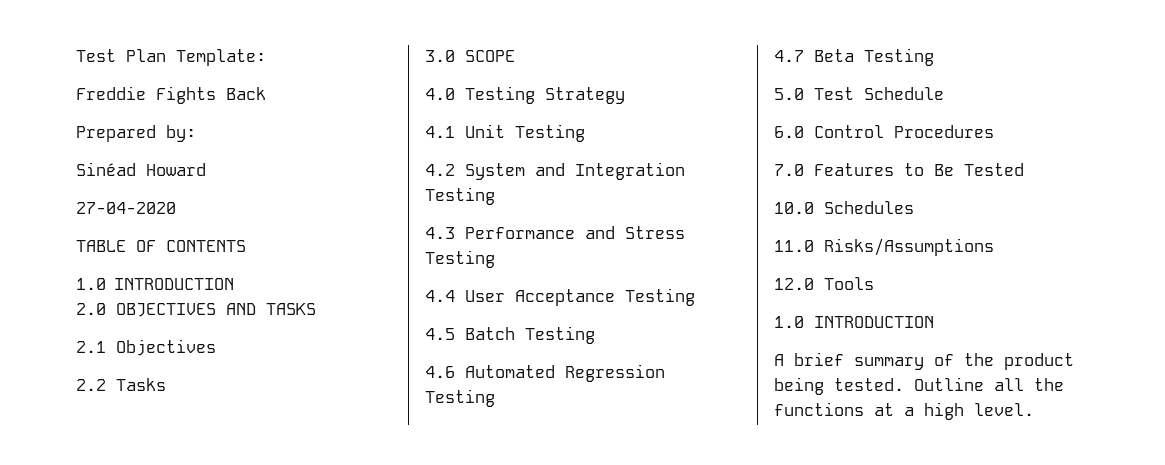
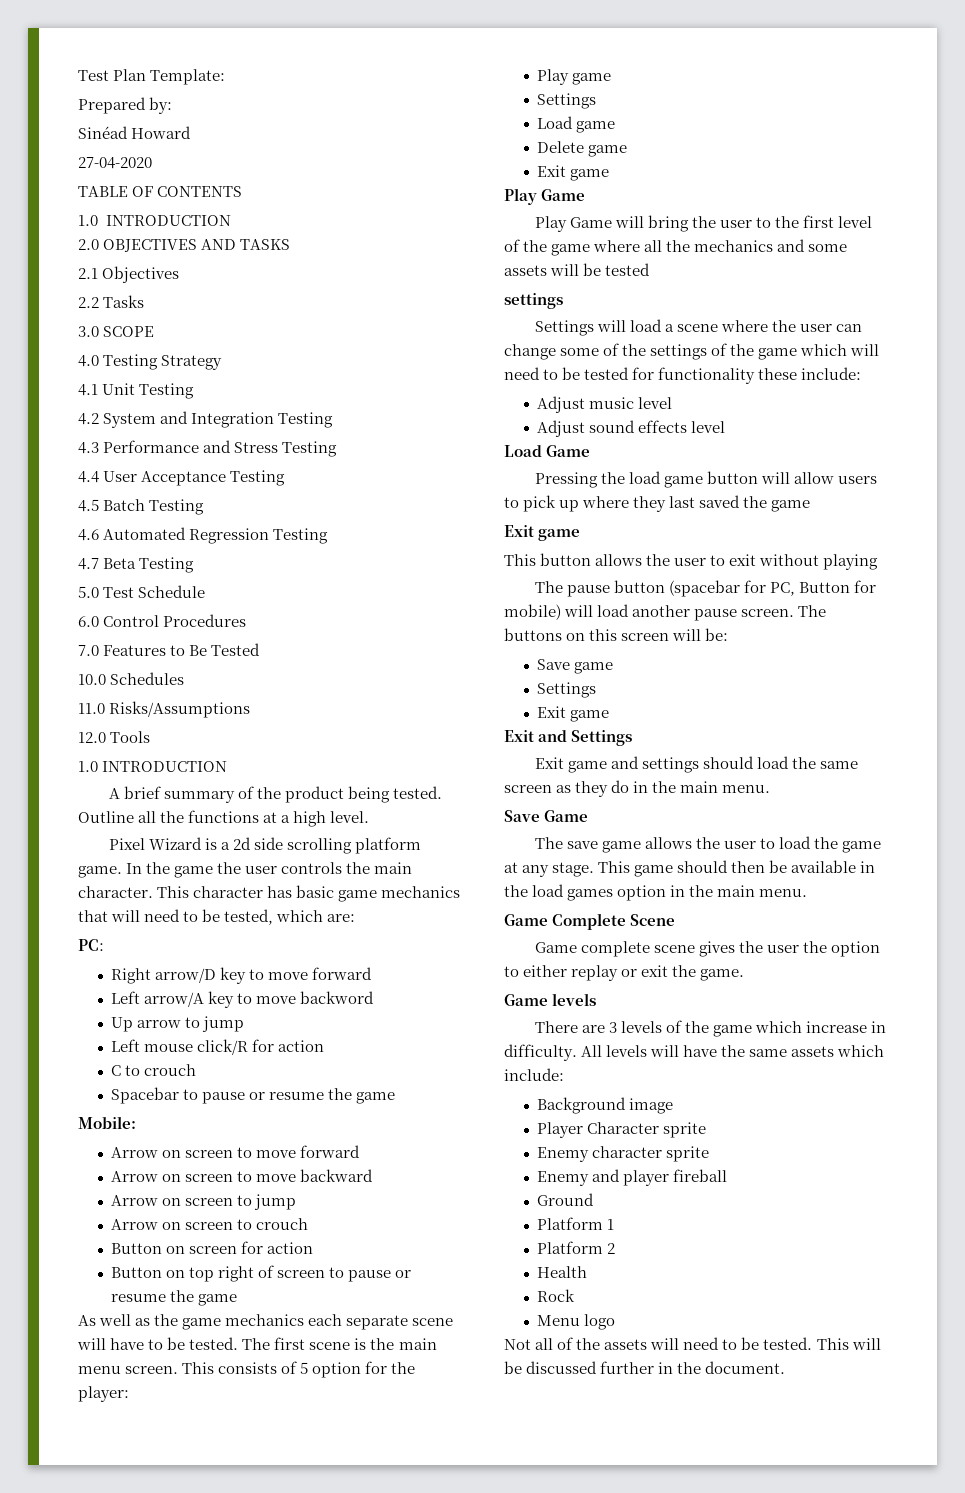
[76,86,266,104] // Freddie Fights Back -> (226, 77) none
(1034, 409) none -> [108,837,421,854] [78,862,413,878] [78,885,461,902] [78,909,356,925] [78,939,104,951] [111,967,373,984] [111,991,375,1008] [111,1016,245,1032] [111,1039,325,1055] [111,1064,197,1076] [111,1087,396,1104] [78,1116,136,1129] [111,1145,361,1158] [111,1169,374,1182] [111,1194,297,1210] [111,1218,309,1230] [111,1241,314,1254] [111,1265,412,1282] [111,1290,238,1306] [78,1314,454,1330] [77,1337,437,1350] [78,1361,416,1378] [78,1386,129,1402] [537,69,612,85] [537,93,597,109] [537,116,616,133] [537,141,628,157] [537,165,610,181] [504,188,586,205] [534,215,873,232] [504,239,848,256] [504,263,651,276] [504,293,563,309] [534,319,863,336] [504,343,880,360] [504,367,862,384] [537,396,673,413] [537,420,726,437] [504,445,591,457] [534,471,877,488] [504,495,811,512] [504,525,581,541] [504,553,879,570] [534,580,876,597] [504,604,827,621] [504,628,729,641] [537,659,614,674] [537,682,597,698] [537,706,610,722] [504,730,633,746] [534,756,858,773] [504,780,771,797] [504,810,589,822] [534,836,882,853] [504,860,876,877] [504,884,808,901] [504,913,676,930] [534,941,880,957] [504,965,745,981] [504,993,597,1006] [534,1020,887,1037] [504,1044,885,1061] [504,1068,564,1081] [537,1097,674,1114] [537,1122,707,1138] [537,1146,710,1162] [537,1169,728,1186] [537,1193,595,1206] [537,1217,615,1230] [537,1241,616,1254] [537,1266,588,1278] [537,1289,576,1302] [537,1314,616,1330] [504,1337,881,1350] [504,1361,786,1374] // Pixel Wizard is a 2d side scrolling platform game. In the game the user controls the main character. This character has basic game mechanics that will need to be tested, which are: // PC: // Right arrow/D key to move forward // Left arrow/A key to move backword // Up arrow to jump // Left mouse click/R for action // C to crouch // Spacebar to pause or resume the game // Mobile: // Arrow on screen to move forward // Arrow on screen to move backward // Arrow on screen to jump // Arrow on screen to crouch // Button on screen for action // Button on top right of screen to pause or resume the game // As well as the game mechanics each separate scene will have to be tested. The first scene is the main menu screen. This consists of 5 option for the player: // Play game // Settings // Load game // Delete game // Exit game // Play Game // Play Game will bring the user to the first level of the game where all the mechanics and some assets will be tested // settings // Settings will load a scene where the user can change some of the settings of the game which will need to be tested for functionality these include: // Adjust music level // Adjust sound effects level // Load Game // Pressing the load game button will allow users to pick up where they last saved the game // Exit game // This button allows the user to exit without playing // The pause button (spacebar for PC, Button for mobile) will load another pause screen. The buttons on this screen will be: // Save game // Settings // Exit game // Exit and Settings // Exit game and settings should load the same screen as they do in the main menu. // Save Game // The save game allows the user to load the game at any stage. This game should then be available in the load games option in the main menu. // Game Complete Scene // Game complete scene gives the user the option to either replay or exit the game. // Game levels // There are 3 levels of the game which increase in difficulty. All levels will have the same assets which include: // Background image // Player Character sprite // Enemy character sprite // Enemy and player fireball // Ground // Platform 1 // Platform 2 // Health // Rock // Menu logo // Not all of the assets will need to be tested. This will be discussed further in the document.

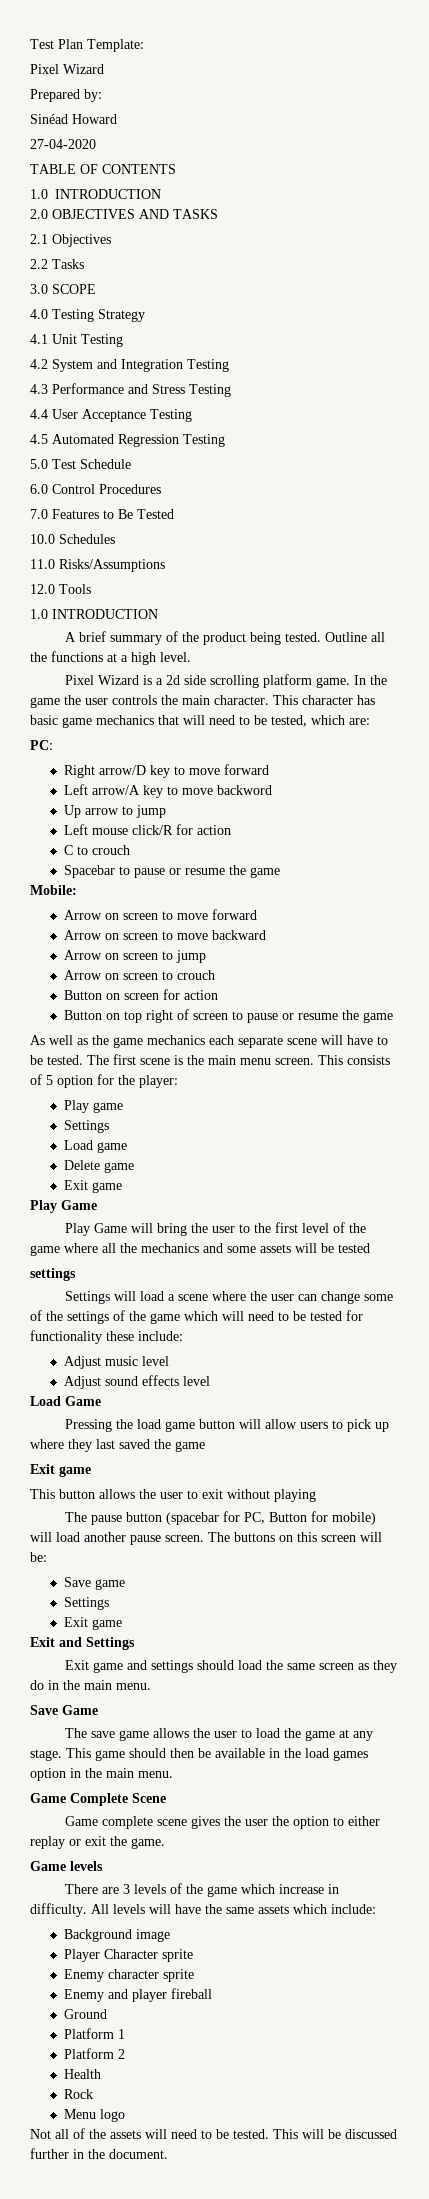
(226, 77) none -> [30,64,104,74] // Pixel Wizard
[103,499,205,515] [78,529,99,541] Batch Testing // 4.6 -> (48, 439) none
[78,557,195,573] // 4.7 Beta Testing -> (225, 440) none

